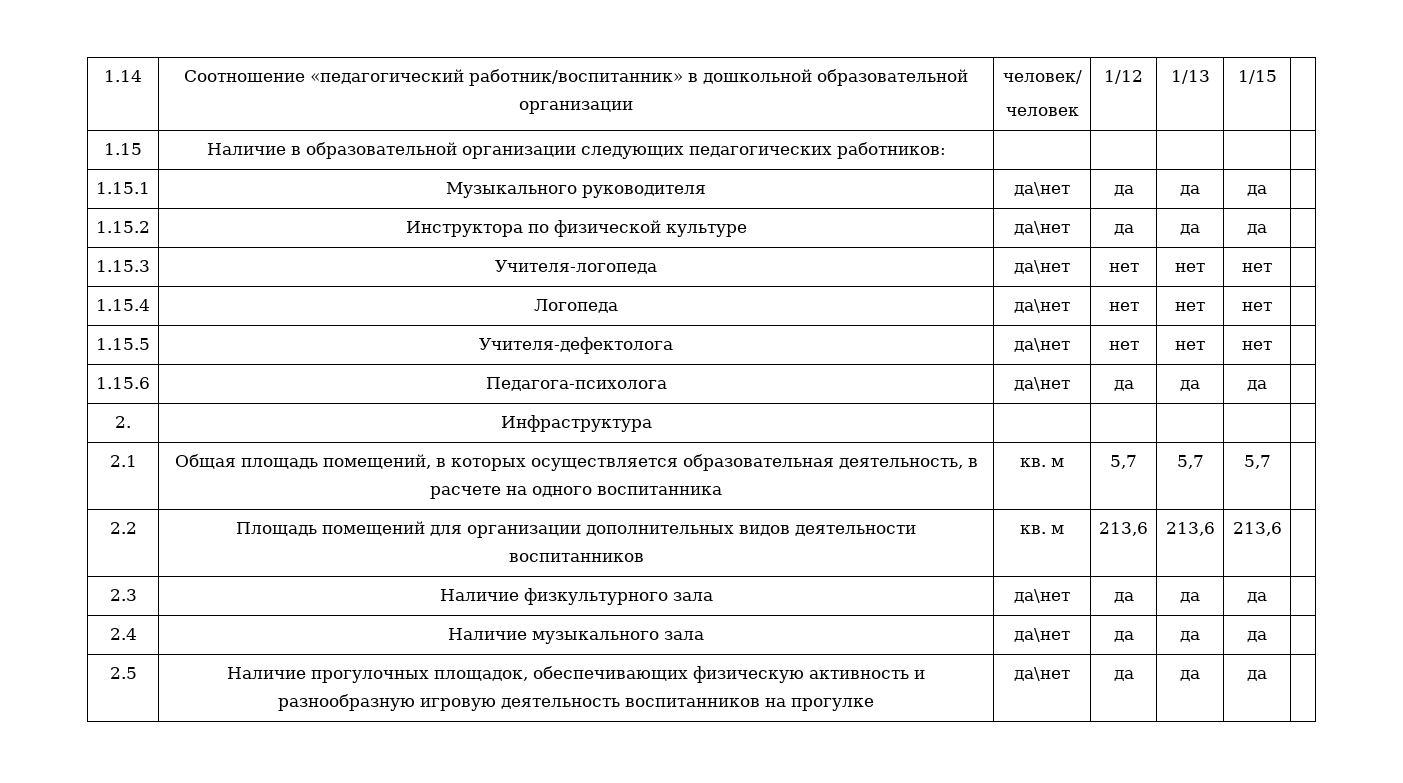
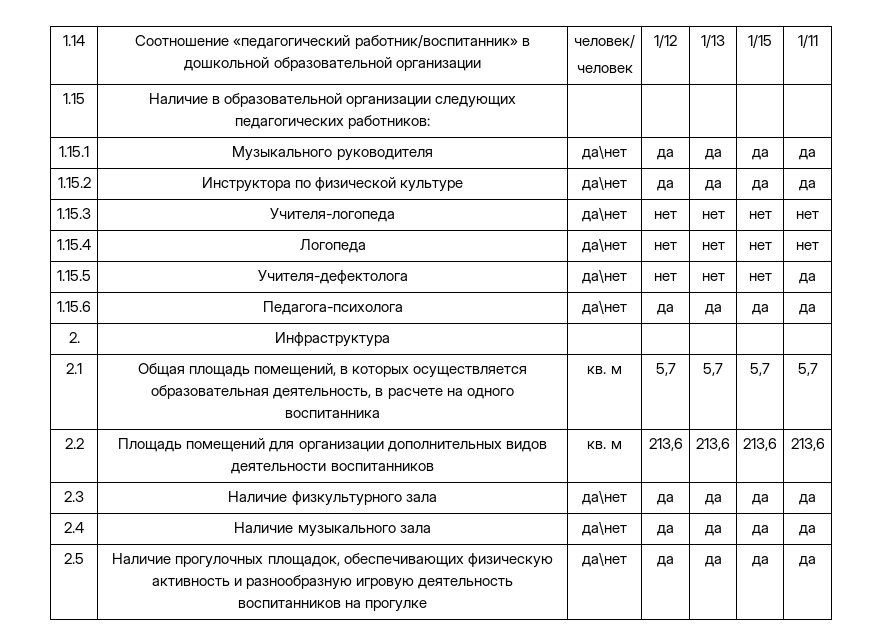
(1277, 77) none -> [797,34,818,48] 1/11
(1267, 190) none -> [799,149,816,160] да
(1267, 229) none -> [799,180,816,191] да
(1272, 267) none -> [796,211,819,219] нет
(1272, 306) none -> [796,242,819,250] нет
(1272, 345) none -> [799,273,816,284] да
(1267, 385) none -> [799,304,816,315] да
(1271, 462) none -> [797,363,818,376] 5,7
(1282, 529) none -> [790,438,825,451] 213,6
(1267, 597) none -> [799,494,816,505] да
(1267, 636) none -> [799,525,816,536] да
(1267, 675) none -> [799,556,816,567] да

